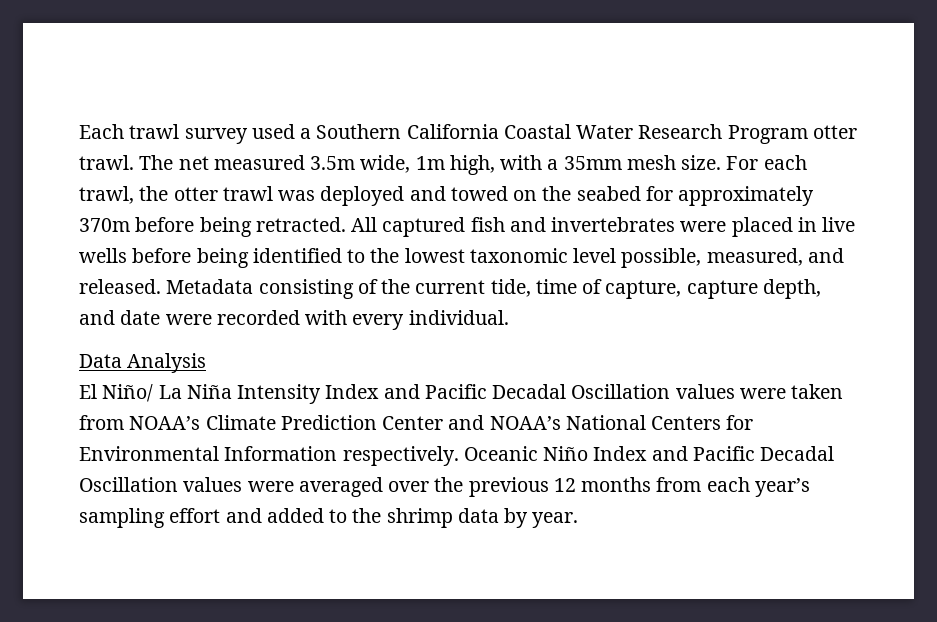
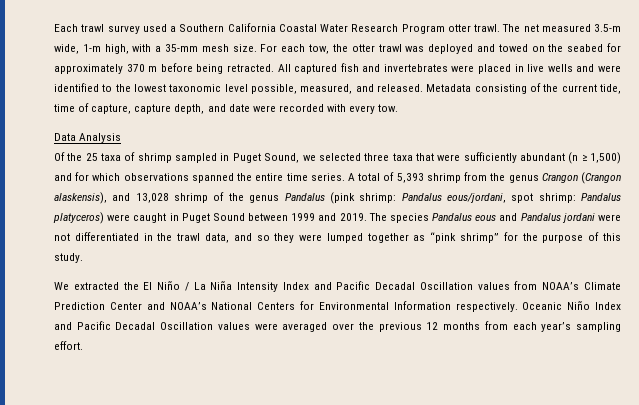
[310,155,445,173] 3.5m wide, 1m -> [594,24,621,32] [54,44,101,54] 3.5-m wide, 1-m
[563,156,622,170] 35mm -> [165,44,199,52] 35-mm
[79,186,134,204] trawl, -> [309,44,330,54] tow,
[79,218,130,232] 370m -> [126,64,158,72] 370 m
[132,248,249,268] before being -> [576,64,621,72] and were
[408,310,509,325] individual. -> [378,104,399,112] tow.
[79,384,154,402] El Niño/ -> [54,152,622,164] [54,172,621,184] [54,192,621,204] [53,212,622,224] [54,232,621,243] [54,253,83,263] [54,281,189,291] Of the 25 taxa of shrimp sampled in Puget Sound, we selected three taxa that were sufficiently abundant (n ≥ 1,500) and for which observations spanned the entire time series. A total of 5,393 shrimp from the genus Crangon (Crangon alaskensis), and 13,028 shrimp of the genus Pandalus (pink shrimp: Pandalus eous/jordani, spot shrimp: Pandalus platyceros) were caught in Puget Sound between 1999 and 2019. The species Pandalus eous and Pandalus jordani were not differentiated in the trawl data, and so they were lumped together as “pink shrimp” for the purpose of this study. // We extracted the El Niño /
[739,384,844,399] were taken -> (510, 286) none
[169,508,579,528] effort and added to the shrimp data by year. -> [54,341,83,350] effort.

